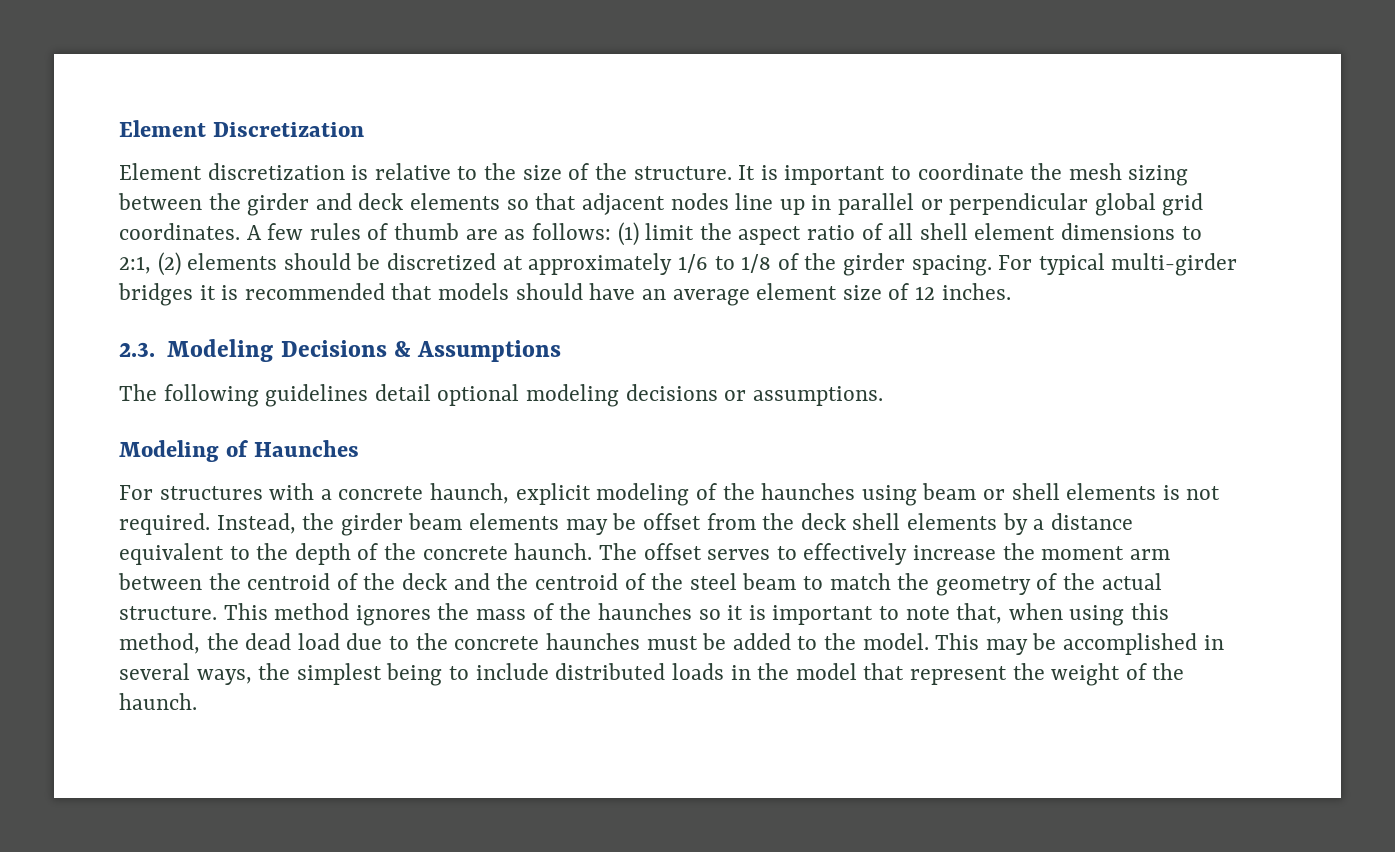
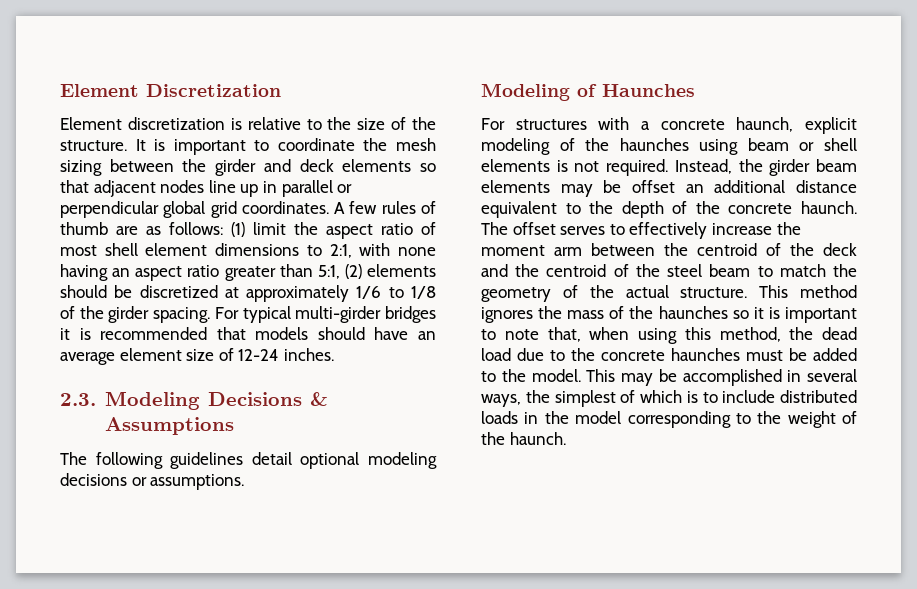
[888,223,914,240] all -> [60,245,97,256] most
(151, 265) none -> [359,243,437,256] [60,264,340,281] with none having an aspect ratio greater than 5:1,
[914,286,935,300] 12 -> [238,349,280,361] 12-24
[706,513,1045,535] from the deck shell elements by a -> [685,180,786,193] an additional
[386,663,443,686] being -> [620,390,698,403] of which is
[863,663,1007,685] that represent -> [627,411,751,428] corresponding to

